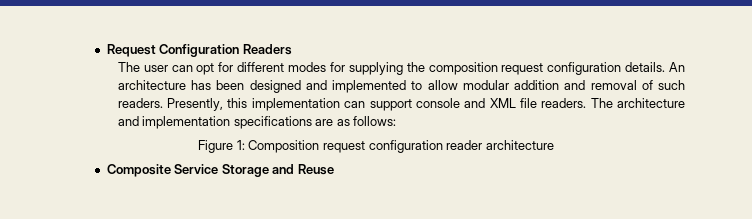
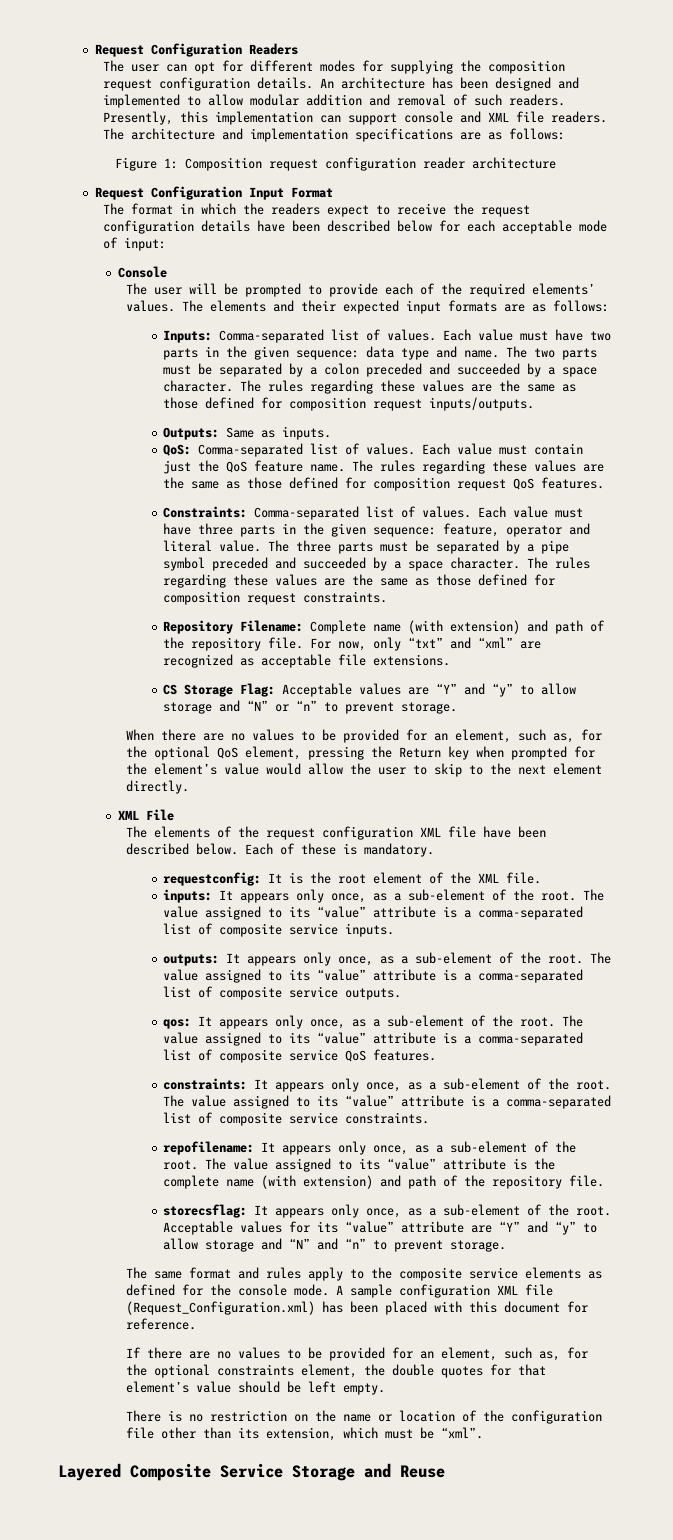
(554, 145) none -> [95,186,334,200] [103,203,531,217] [103,220,608,234] [103,237,167,251] [117,266,167,278] [126,283,596,297] [126,300,610,314] [163,329,612,343] [163,346,598,360] [163,363,598,377] [163,380,577,394] [163,397,535,411] [163,426,332,440] [163,443,584,457] [163,460,605,474] [163,477,605,491] [163,506,584,520] [163,523,591,537] [163,540,570,554] [163,557,591,571] [163,574,556,588] [163,591,388,605] [163,620,606,634] [163,637,542,651] [163,654,451,668] [163,683,577,697] [163,700,458,714] [126,729,603,743] [126,746,596,760] [126,763,603,777] [126,780,190,794] [117,809,174,821] [126,826,547,840] [126,843,435,857] [163,872,542,886] [163,889,605,903] [163,906,584,920] [163,923,395,937] [163,952,612,966] [163,969,584,983] [163,986,402,1000] [163,1015,584,1029] [163,1032,584,1046] [163,1049,437,1063] [163,1078,612,1092] [163,1095,612,1109] [163,1112,430,1126] [163,1141,577,1155] [163,1158,556,1172] [163,1175,605,1189] [163,1204,612,1218] [163,1221,598,1235] [163,1238,507,1252] [126,1267,603,1281] [126,1284,554,1298] [126,1301,589,1315] [126,1318,197,1330] [126,1347,589,1361] [126,1364,547,1378] [126,1381,386,1395] [126,1410,603,1424] [126,1427,484,1441] [58,1463,121,1481] Request Configuration Input Format // The format in which the readers expect to receive the request configuration details have been described below for each acceptable mode of input: // Console // The user will be prompted to provide each of the required elements’ values. The elements and their expected input formats are as follows: // Inputs: Comma-separated list of values. Each value must have two parts in the given sequence: data type and name. The two parts must be separated by a colon preceded and succeeded by a space character. The rules regarding these values are the same as those defined for composition request inputs/outputs. // Outputs: Same as inputs. // QoS: Comma-separated list of values. Each value must contain just the QoS feature name. The rules regarding these values are the same as those defined for composition request QoS features. // Constraints: Comma-separated list of values. Each value must have three parts in the given sequence: feature, operator and literal value. The three parts must be separated by a pipe symbol preceded and succeeded by a space character. The rules regarding these values are the same as those defined for composition request constraints. // Repository Filename: Complete name (with extension) and path of the repository file. For now, only “txt” and “xml” are recognized as acceptable file extensions. // CS Storage Flag: Acceptable values are “Y” and “y” to allow storage and “N” or “n” to prevent storage. // When there are no values to be provided for an element, such as, for the optional QoS element, pressing the Return key when prompted for the element’s value would allow the user to skip to the next element directly. // XML File // The elements of the request configuration XML file have been described below. Each of these is mandatory. // requestconfig: It is the root element of the XML file. // inputs: It appears only once, as a sub-element of the root. The value assigned to its “value” attribute is a comma-separated list of composite service inputs. // outputs: It appears only once, as a sub-element of the root. The value assigned to its “value” attribute is a comma-separated list of composite service outputs. // qos: It appears only once, as a sub-element of the root. The value assigned to its “value” attribute is a comma-separated list of composite service QoS features. // constraints: It appears only once, as a sub-element of the root. The value assigned to its “value” attribute is a comma-separated list of composite service constraints. // repofilename: It appears only once, as a sub-element of the root. The value assigned to its “value” attribute is the complete name (with extension) and path of the repository file. // storecsflag: It appears only once, as a sub-element of the root. Acceptable values for its “value” attribute are “Y” and “y” to allow storage and “N” and “n” to prevent storage. // The same format and rules apply to the composite service elements as defined for the console mode. A sample configuration XML file (Request_Configuration.xml) has been placed with this document for reference. // If there are no values to be provided for an element, such as, for the optional constraints element, the double quotes for that element’s value should be left empty. // There is no restriction on the name or location of the configuration file other than its extension, which must be “xml”. // Layered

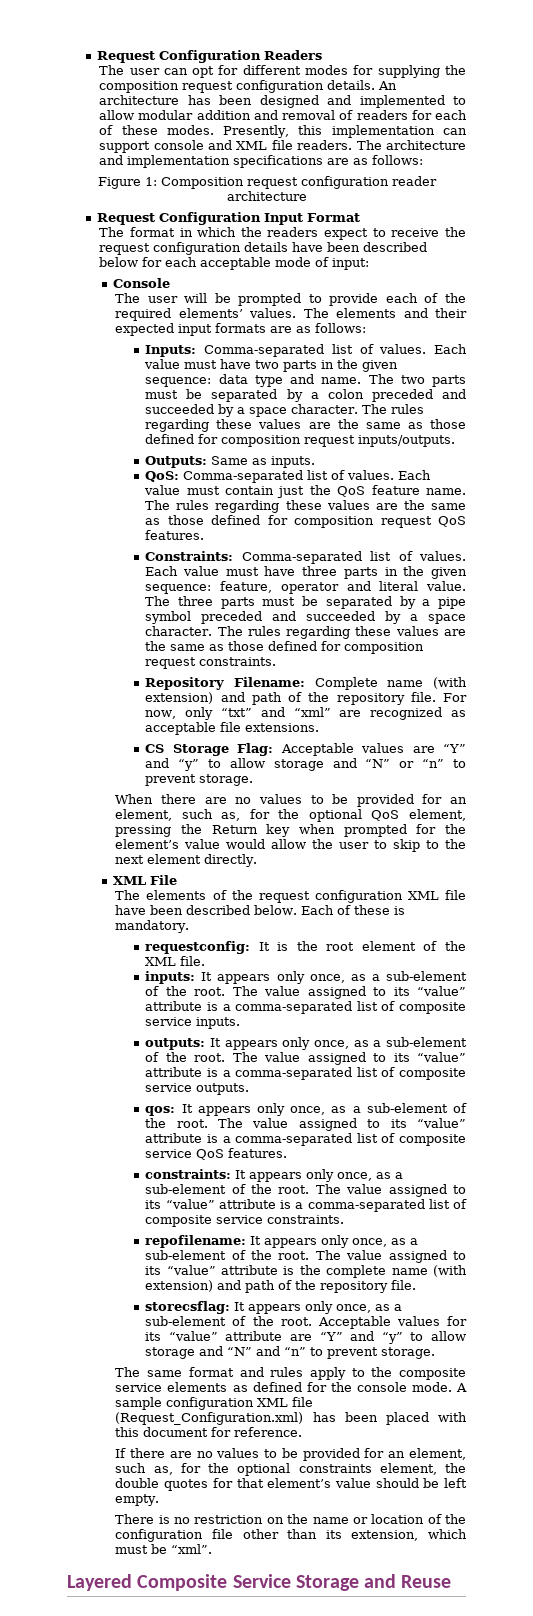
[474,94,566,106] such readers. -> [356,110,467,120] [99,125,214,135] readers for each of these modes.

